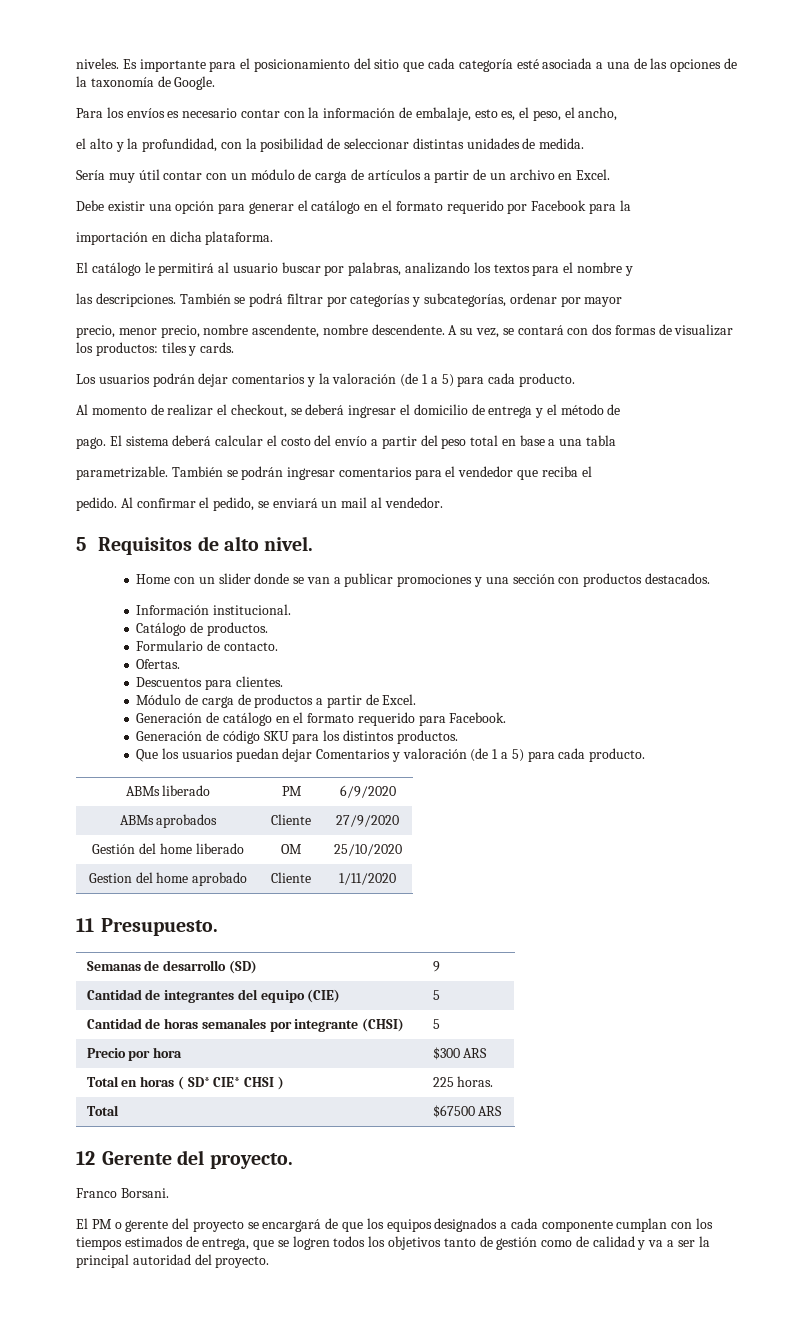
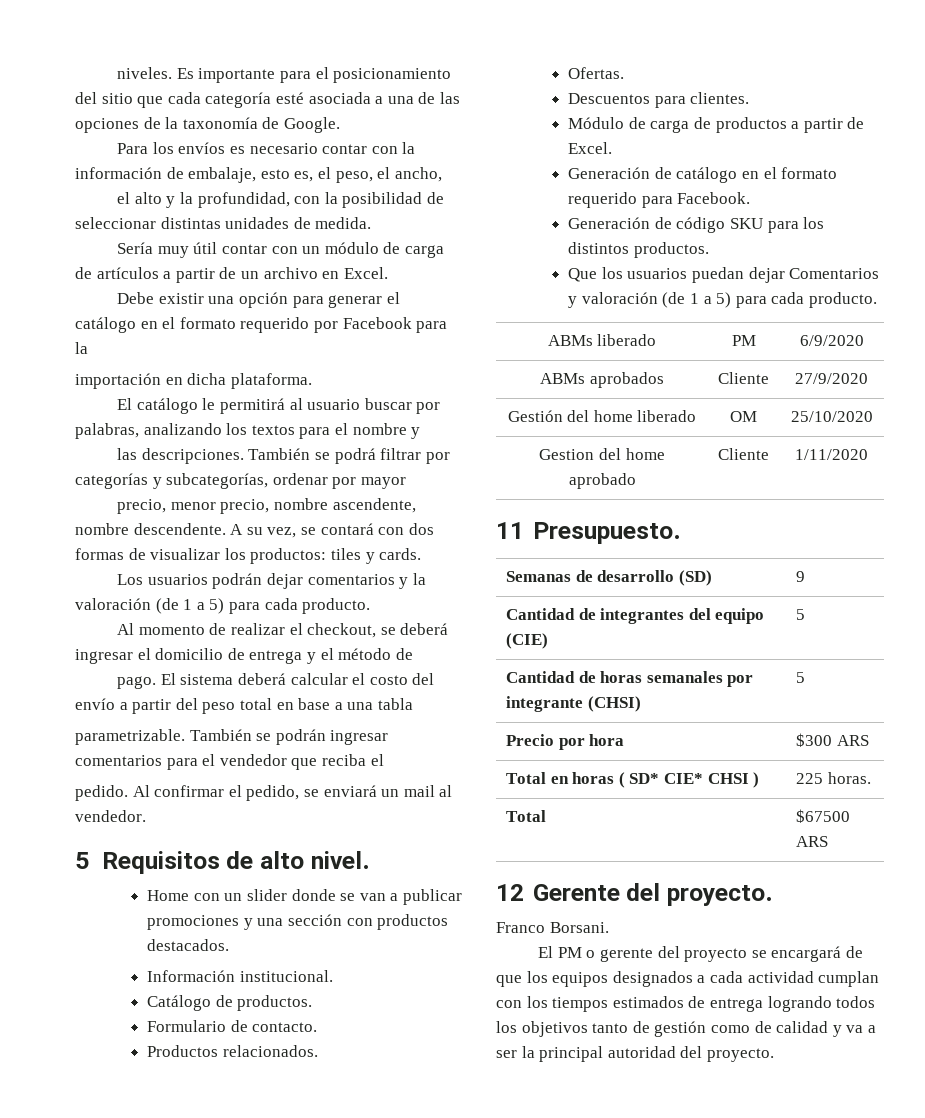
(278, 646) none -> [147,1045,318,1057] // Productos relacionados.
[541,1220,613,1232] componente -> [747,971,814,983] actividad
[202,1236,330,1250] entrega, que se logren -> [709,996,832,1012] entrega logrando

